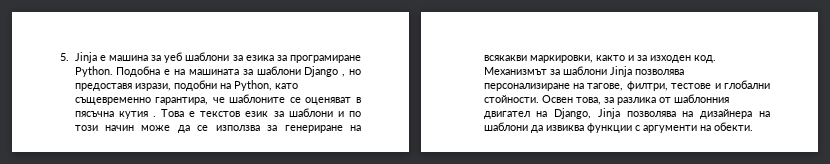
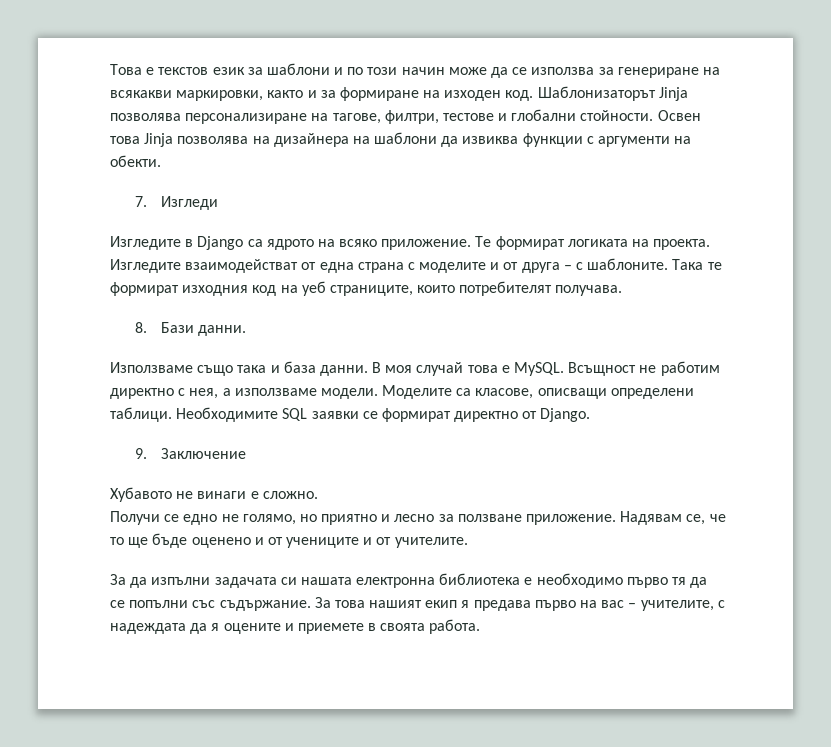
[60,52,361,63] [74,66,361,77] [74,80,298,91] [74,94,361,105] [74,111,156,119] 5. Jinja е машина за уеб шаблони за езика за програмиране Python. Подобна е на машината за шаблони Django , но предоставя изрази, подобни на Python, като същевременно гарантира, че шаблоните се оценяват в пясъчна кутия . -> (110, 69) none
[649,55,716,63] [483,66,607,75] изходен код. Механизмът за шаблони -> [339,86,656,101] формиране на изходен код. Шаблонизаторът
[575,94,729,105] [483,108,592,119] това, за разлика от шаблонния двигател на Django, -> [110,136,140,144] това
(753, 126) none -> [135,196,218,210] [110,236,711,250] [110,258,722,273] [110,281,623,296] [135,322,246,336] [110,361,720,376] [110,385,694,399] [110,407,591,422] [135,448,246,459] [110,487,318,502] [110,511,726,525] [110,533,468,548] [110,573,708,588] [110,597,725,611] [110,619,481,634] // 7. Изгледи // Изгледите в Django са ядрото на всяко приложение. Те формират логиката на проекта. Изгледите взаимодействат от една страна с моделите и от друга – с шаблоните. Така те формират изходния код на уеб страниците, които потребителят получава. // 8. Бази данни. // Използваме също така и база данни. В моя случай това е MySQL. Всъщност не работим директно с нея, а използваме модели. Моделите са класове, описващи определени таблици. Необходимите SQL заявки се формират директно от Django. // 9. Заключение // Хубавото не винаги е сложно. // Получи се едно не голямо, но приятно и лесно за ползване приложение. Надявам се, че то ще бъде оценено и от учениците и от учителите. // За да изпълни задачата си нашата електронна библиотека е необходимо първо тя да се попълни със съдържание. За това нашият екип я предава първо на вас – учителите, с надеждата да я оцените и приемете в своята работа.

